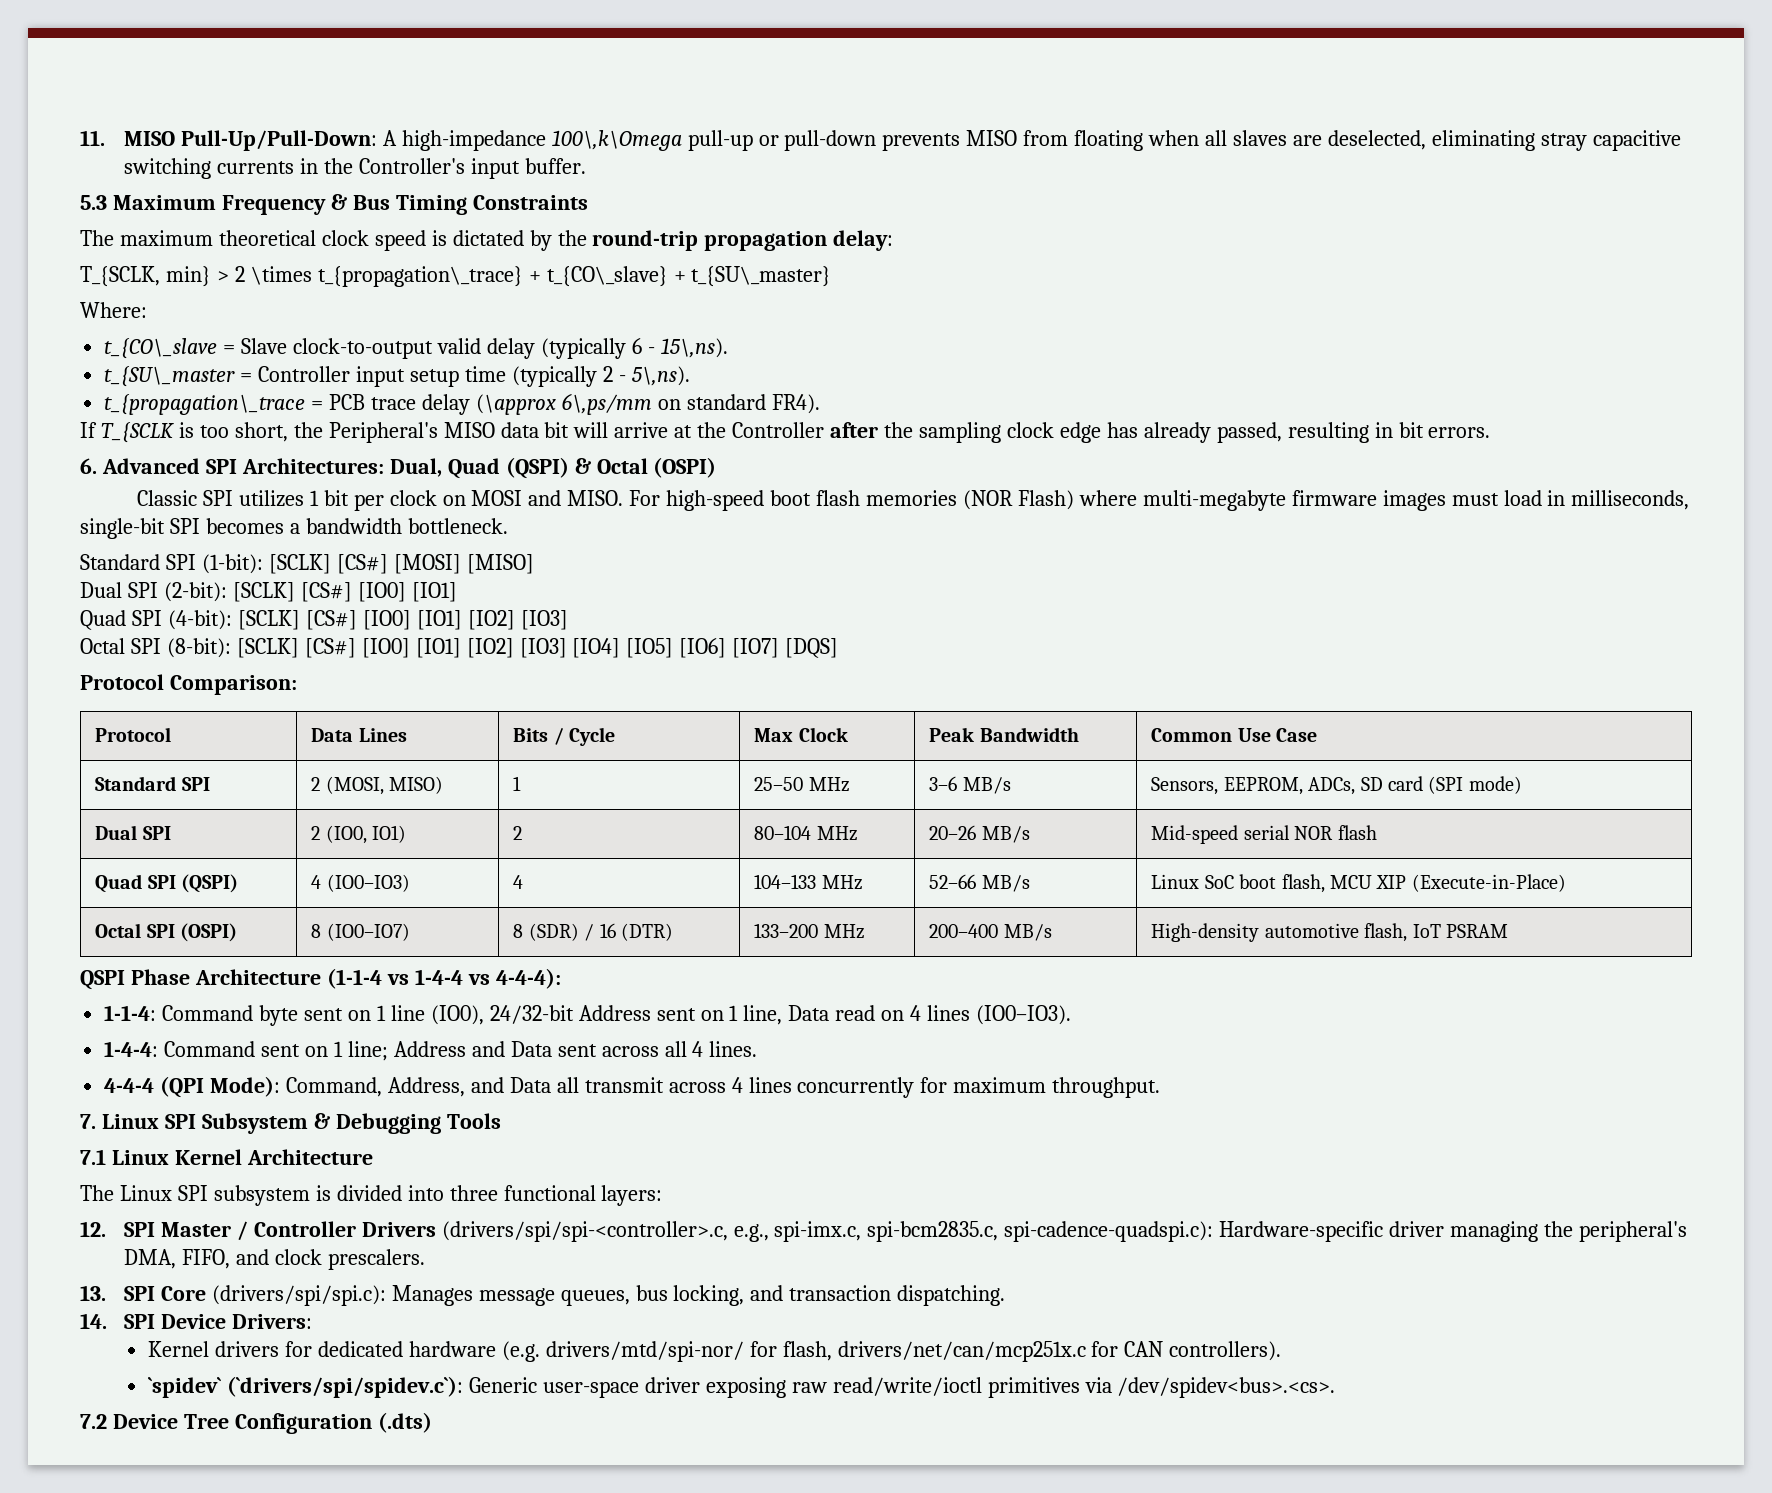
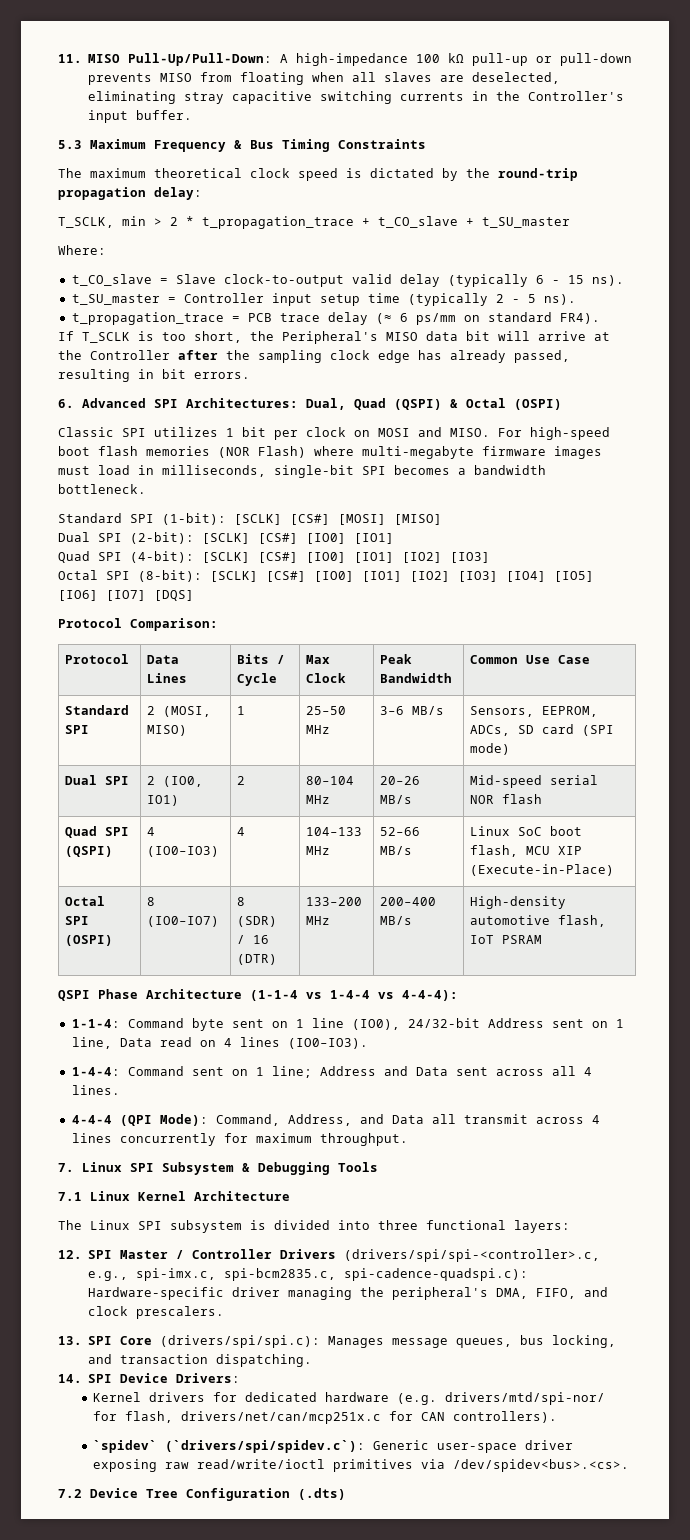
[551,130,682,151] 100\,k\Omega -> [416,53,465,63] 100 kΩ
[80,266,832,287] T_{SCLK, min} > 2 \times t_{propagation\_trace} + t_{CO\_slave} + t_{SU\_master} -> [58,216,570,229] T_SCLK, min > 2 * t_propagation_trace + t_CO_slave + t_SU_master
[104,338,218,359] t_{CO\_slave -> [71,274,152,286] t_CO_slave
[660,338,728,358] [104,366,236,387] 15\,ns). // t_{SU\_master -> [567,275,624,286] [71,294,160,305] 15 ns). // t_SU_master
[631,366,690,386] [104,394,306,415] 5\,ns). // t_{propagation\_trace -> [527,294,576,305] [71,312,224,325] 5 ns). // t_propagation_trace
[475,393,652,415] (\approx 6\,ps/mm -> [375,313,456,325] (≈ 6 ps/mm
[100,422,174,443] T_{SCLK -> [82,332,130,343] T_SCLK

